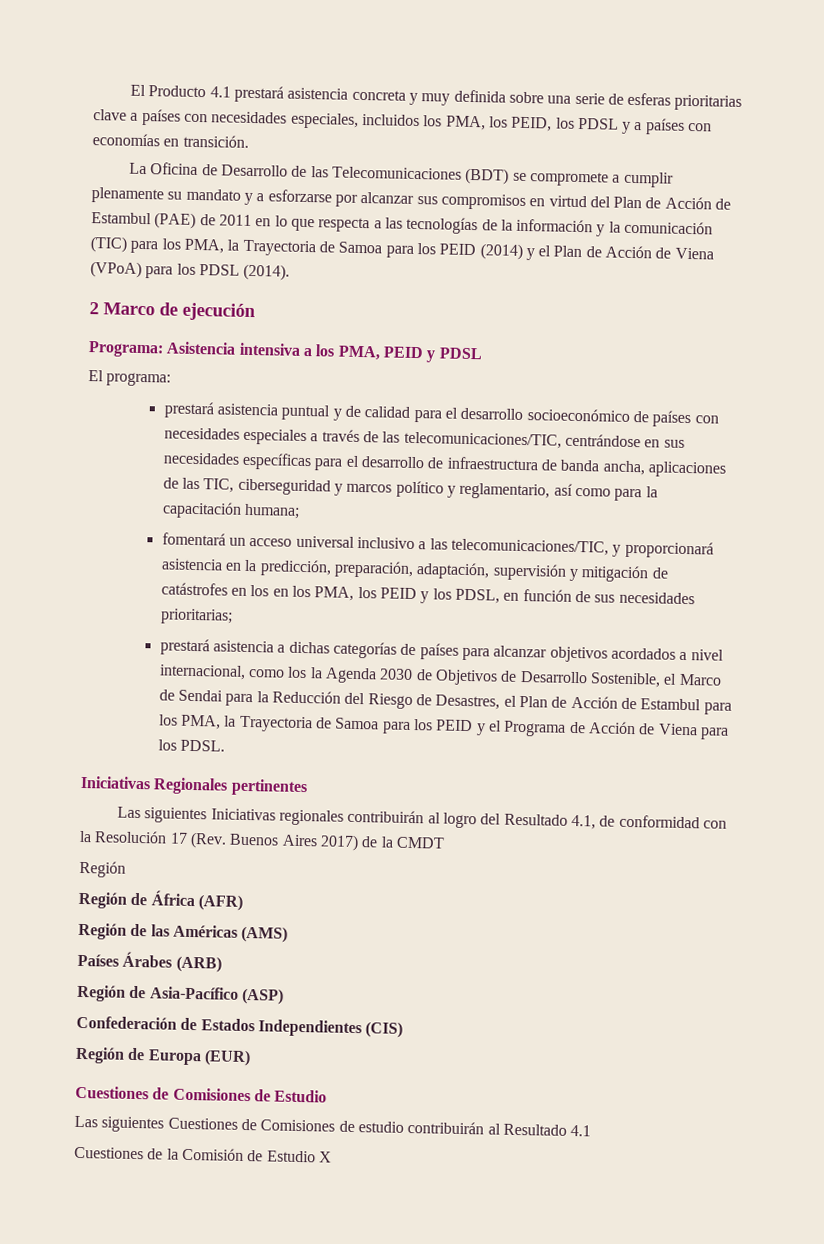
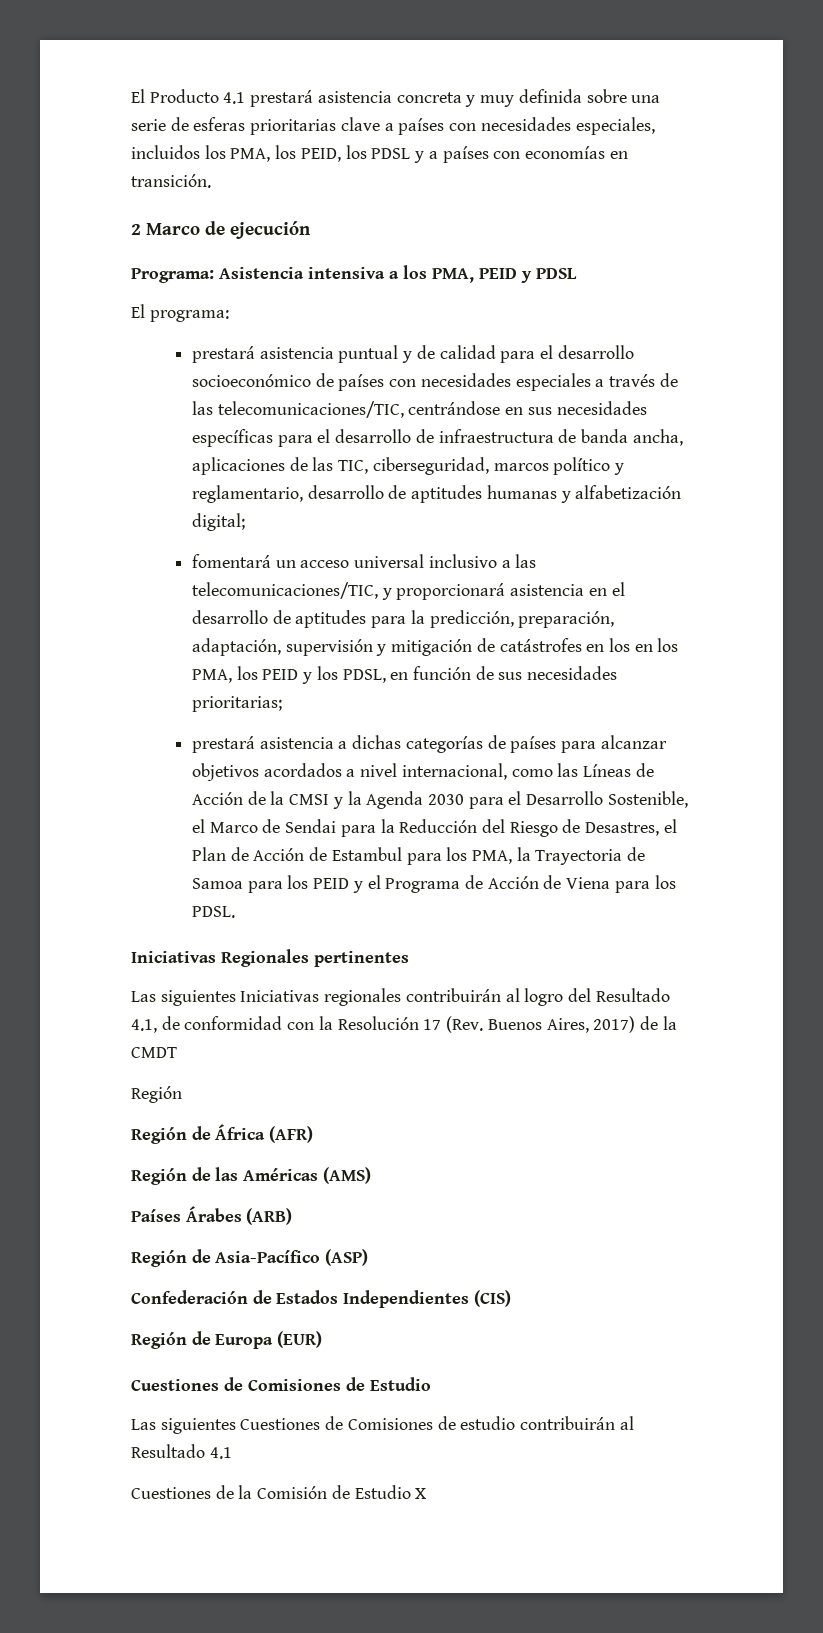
[128,162,674,188] [91,187,732,211] [91,212,714,237] [90,236,714,261] [90,261,291,281] // La Oficina de Desarrollo de las Telecomunicaciones (BDT) se compromete a cumplir plenamente su mandato y a esforzarse por alcanzar sus compromisos en virtud del Plan de Acción de Estambul (PAE) de 2011 en lo que respecta a las tecnologías de la información y la comunicación (TIC) para los PMA, la Trayectoria de Samoa para los PEID (2014) y el Plan de Acción de Viena (VPoA) para los PDSL (2014). -> (211, 181) none
[237,478,344,496] ciberseguridad y -> [372,457,489,475] ciberseguridad,
[553,483,658,502] [161,501,301,519] así como para la capacitación humana; -> [307,485,682,503] [191,513,245,531] desarrollo de aptitudes humanas y alfabetización digital;
(243, 566) none -> [611,582,625,596] [191,610,407,628] el desarrollo de aptitudes para
[287,666,518,686] los la Agenda 2030 de Objetivos de -> [557,763,654,777] [191,791,522,809] las Líneas de Acción de la CMSI y la Agenda 2030 para el
[281,834,318,847] Aires -> [546,1018,589,1033] Aires,

